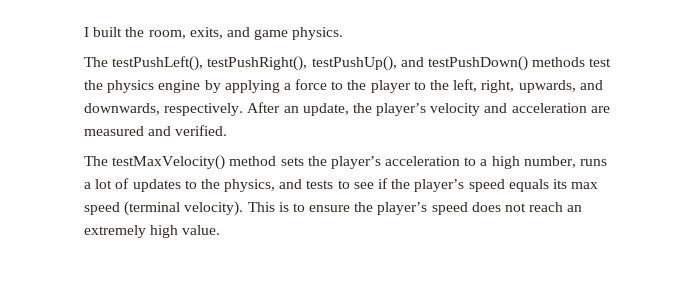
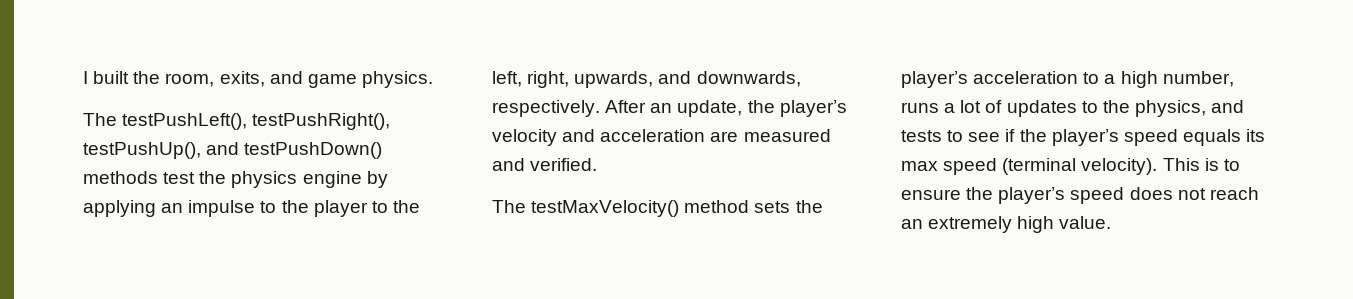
[283,79,328,90] a force -> [161,200,256,217] an impulse

